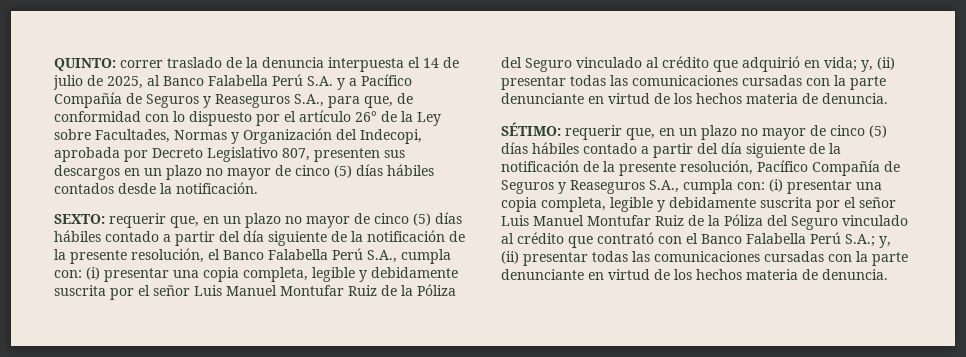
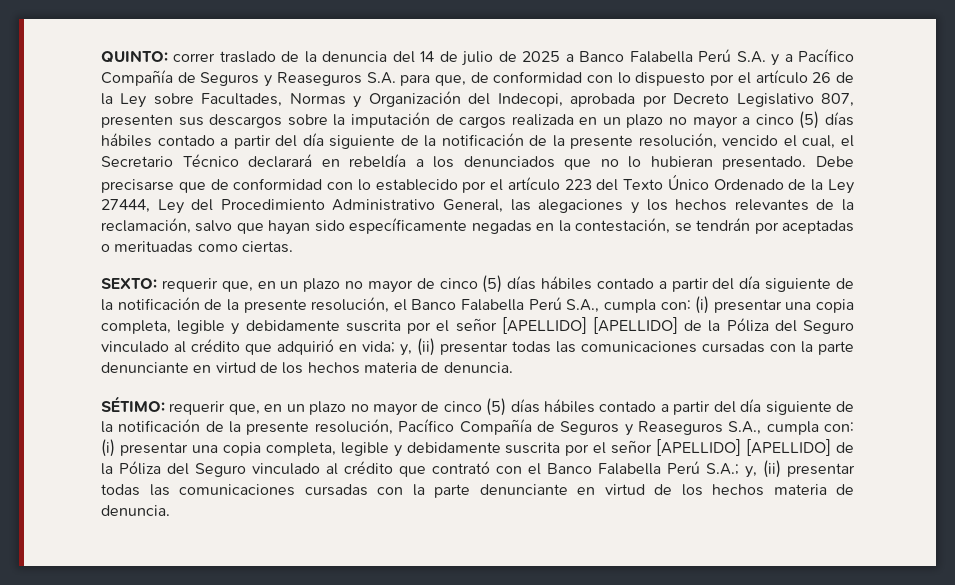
[328,57,420,72] interpuesta el -> [392,51,415,63] del
[107,75,160,89] 2025, al -> [522,51,574,62] 2025 a
[294,94,324,107] S.A., -> [366,72,396,84] S.A.
[355,111,377,122] 26° -> [812,72,832,83] 26
[124,164,434,180] [54,182,258,194] en un plazo no mayor de cinco (5) días hábiles contados desde la notificación. -> [287,111,855,129] [101,133,854,149] [101,154,855,170] [101,174,854,194] [101,199,855,214] [101,218,854,235] [101,241,293,253] sobre la imputación de cargos realizada en un plazo no mayor a cinco (5) días hábiles contado a partir del día siguiente de la notificación de la presente resolución, vencido el cual, el Secretario Técnico declarará en rebeldía a los denunciados que no lo hubieran presentado. Debe precisarse que de conformidad con lo establecido por el artículo 223 del Texto Único Ordenado de la Ley 27444, Ley del Procedimiento Administrativo General, las alegaciones y los hechos relevantes de la reclamación, salvo que hayan sido específicamente negadas en la contestación, se tendrán por aceptadas o merituadas como ciertas.
[194,285,377,296] Luis Manuel Montufar Ruiz -> [501,317,678,334] [APELLIDO] [APELLIDO]
[501,215,684,226] Luis Manuel Montufar Ruiz -> [656,439,832,456] [APELLIDO] [APELLIDO]

